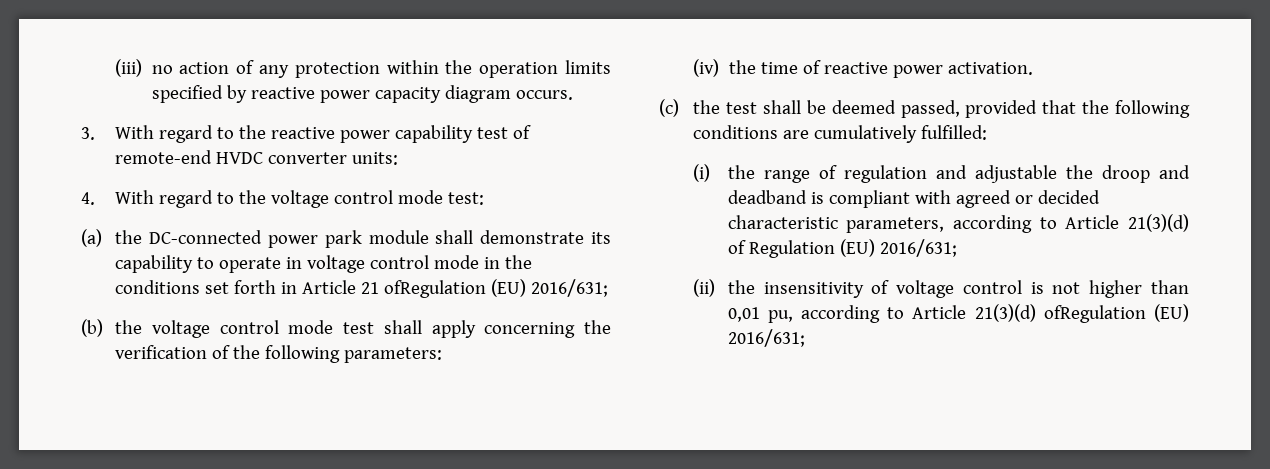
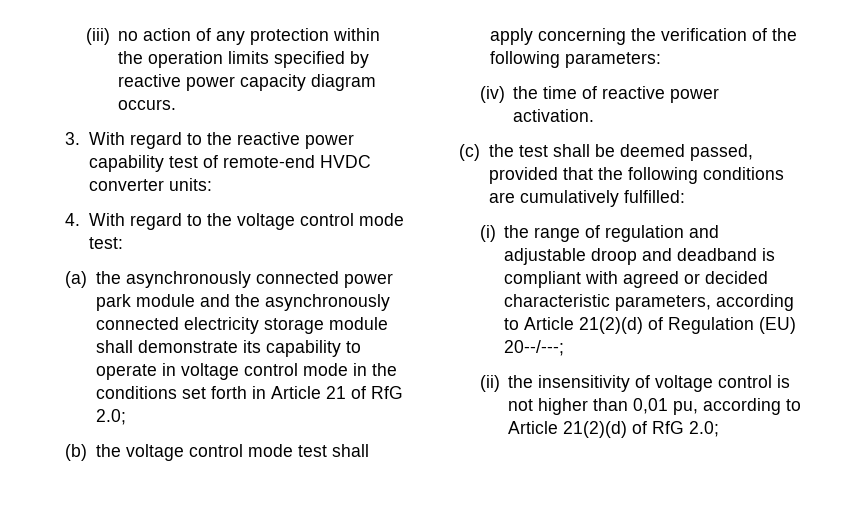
[149,230,263,244] DC-connected -> [125,271,339,288] asynchronously connected
(429, 237) none -> [199,294,390,311] [95,317,388,334] and the asynchronously connected electricity storage module
[384,279,609,298] ofRegulation (EU) 2016/631; -> [350,386,403,399] [95,409,126,425] of RfG 2.0;
[1065,165,1093,179] the -> (587, 256) none
[1128,214,1189,232] 21(3)(d) -> [579,317,644,334] 21(2)(d)
[879,239,957,257] 2016/631; -> [504,340,565,356] 20--/---;
[974,304,1189,323] [727,329,805,347] 21(3)(d) ofRegulation (EU) 2016/631; -> [563,421,720,438] 21(2)(d) of RfG 2.0;

